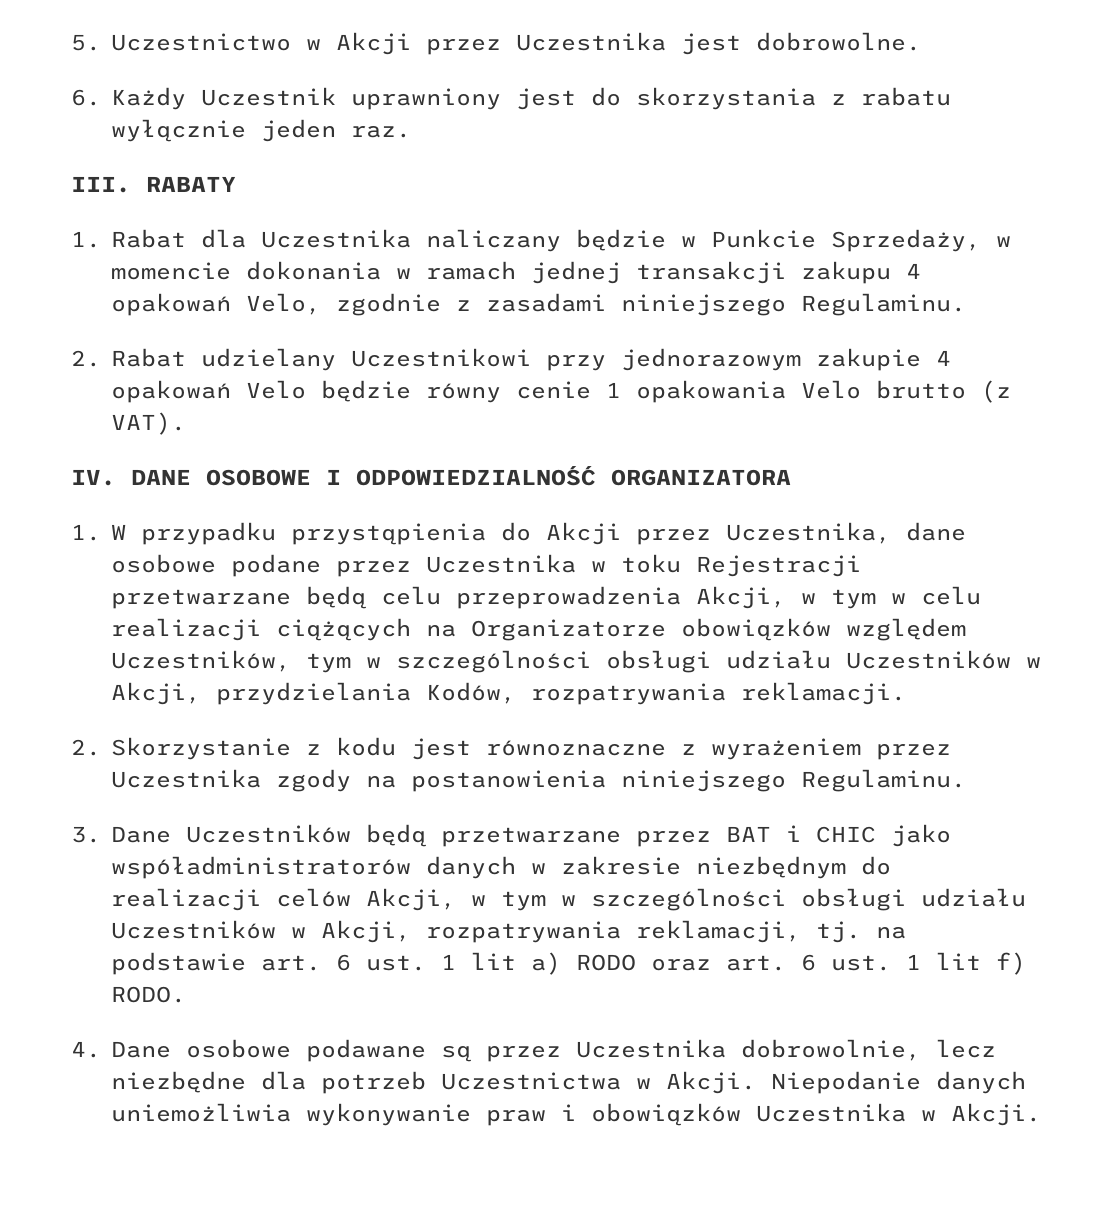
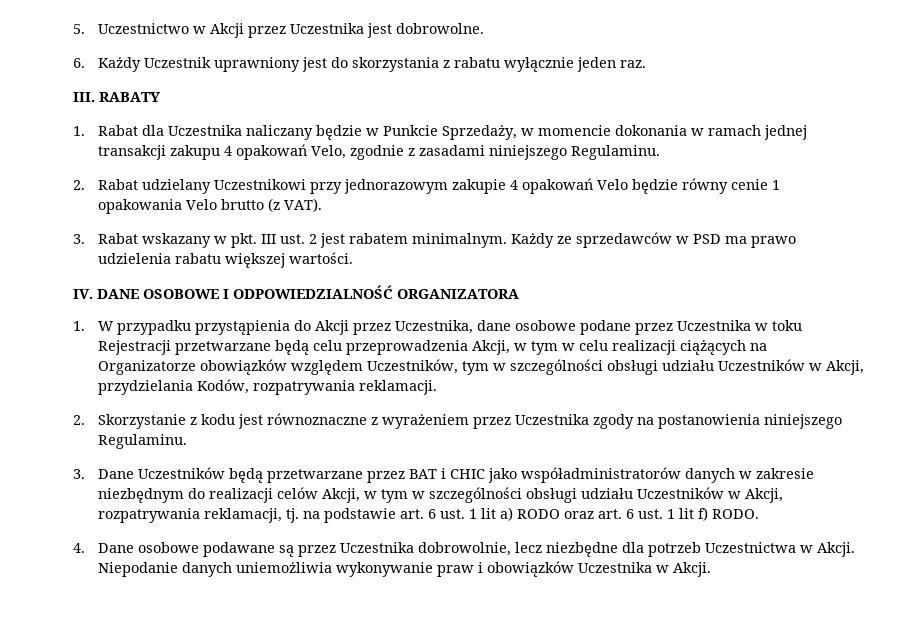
(187, 423) none -> [73,232,796,248] [97,252,353,268] // 3. Rabat wskazany w pkt. III ust. 2 jest rabatem minimalnym. Każdy ze sprzedawców w PSD ma prawo udzielenia rabatu większej wartości.

